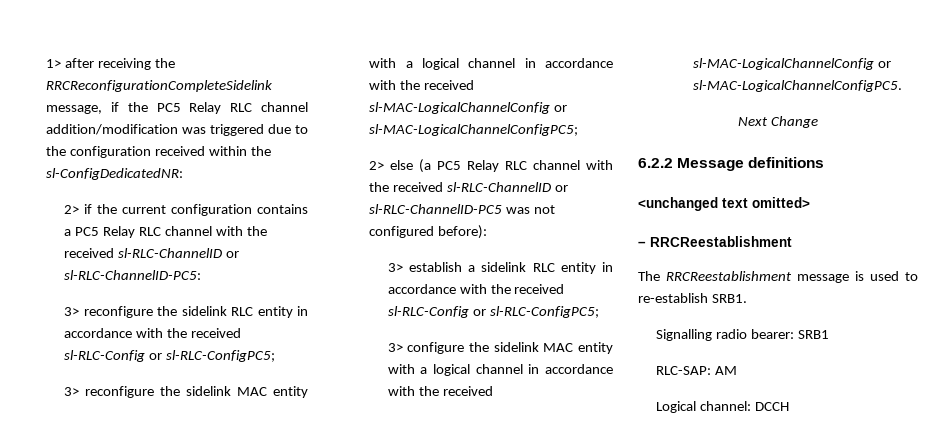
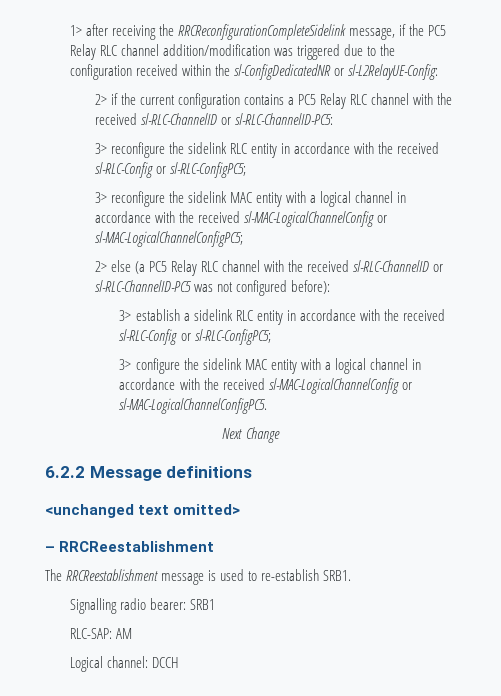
[46,168,184,180] sl-ConfigDedicatedNR: -> [234,64,439,80] sl-ConfigDedicatedNR or sl-L2RelayUE-Config:

